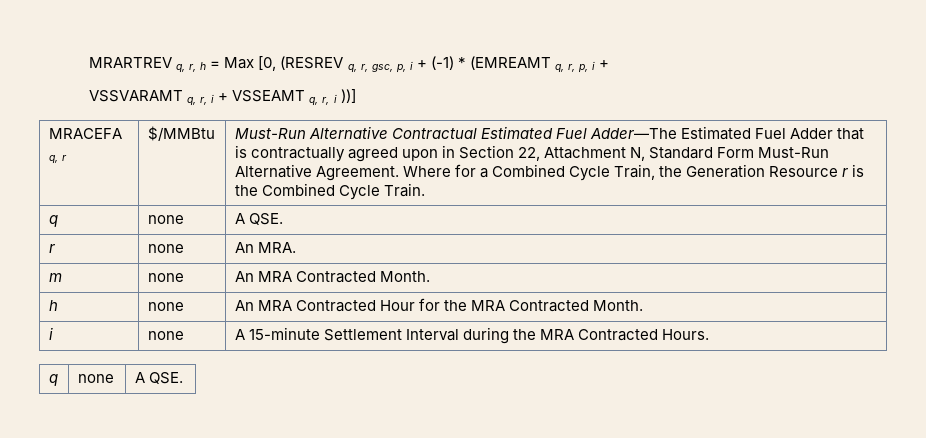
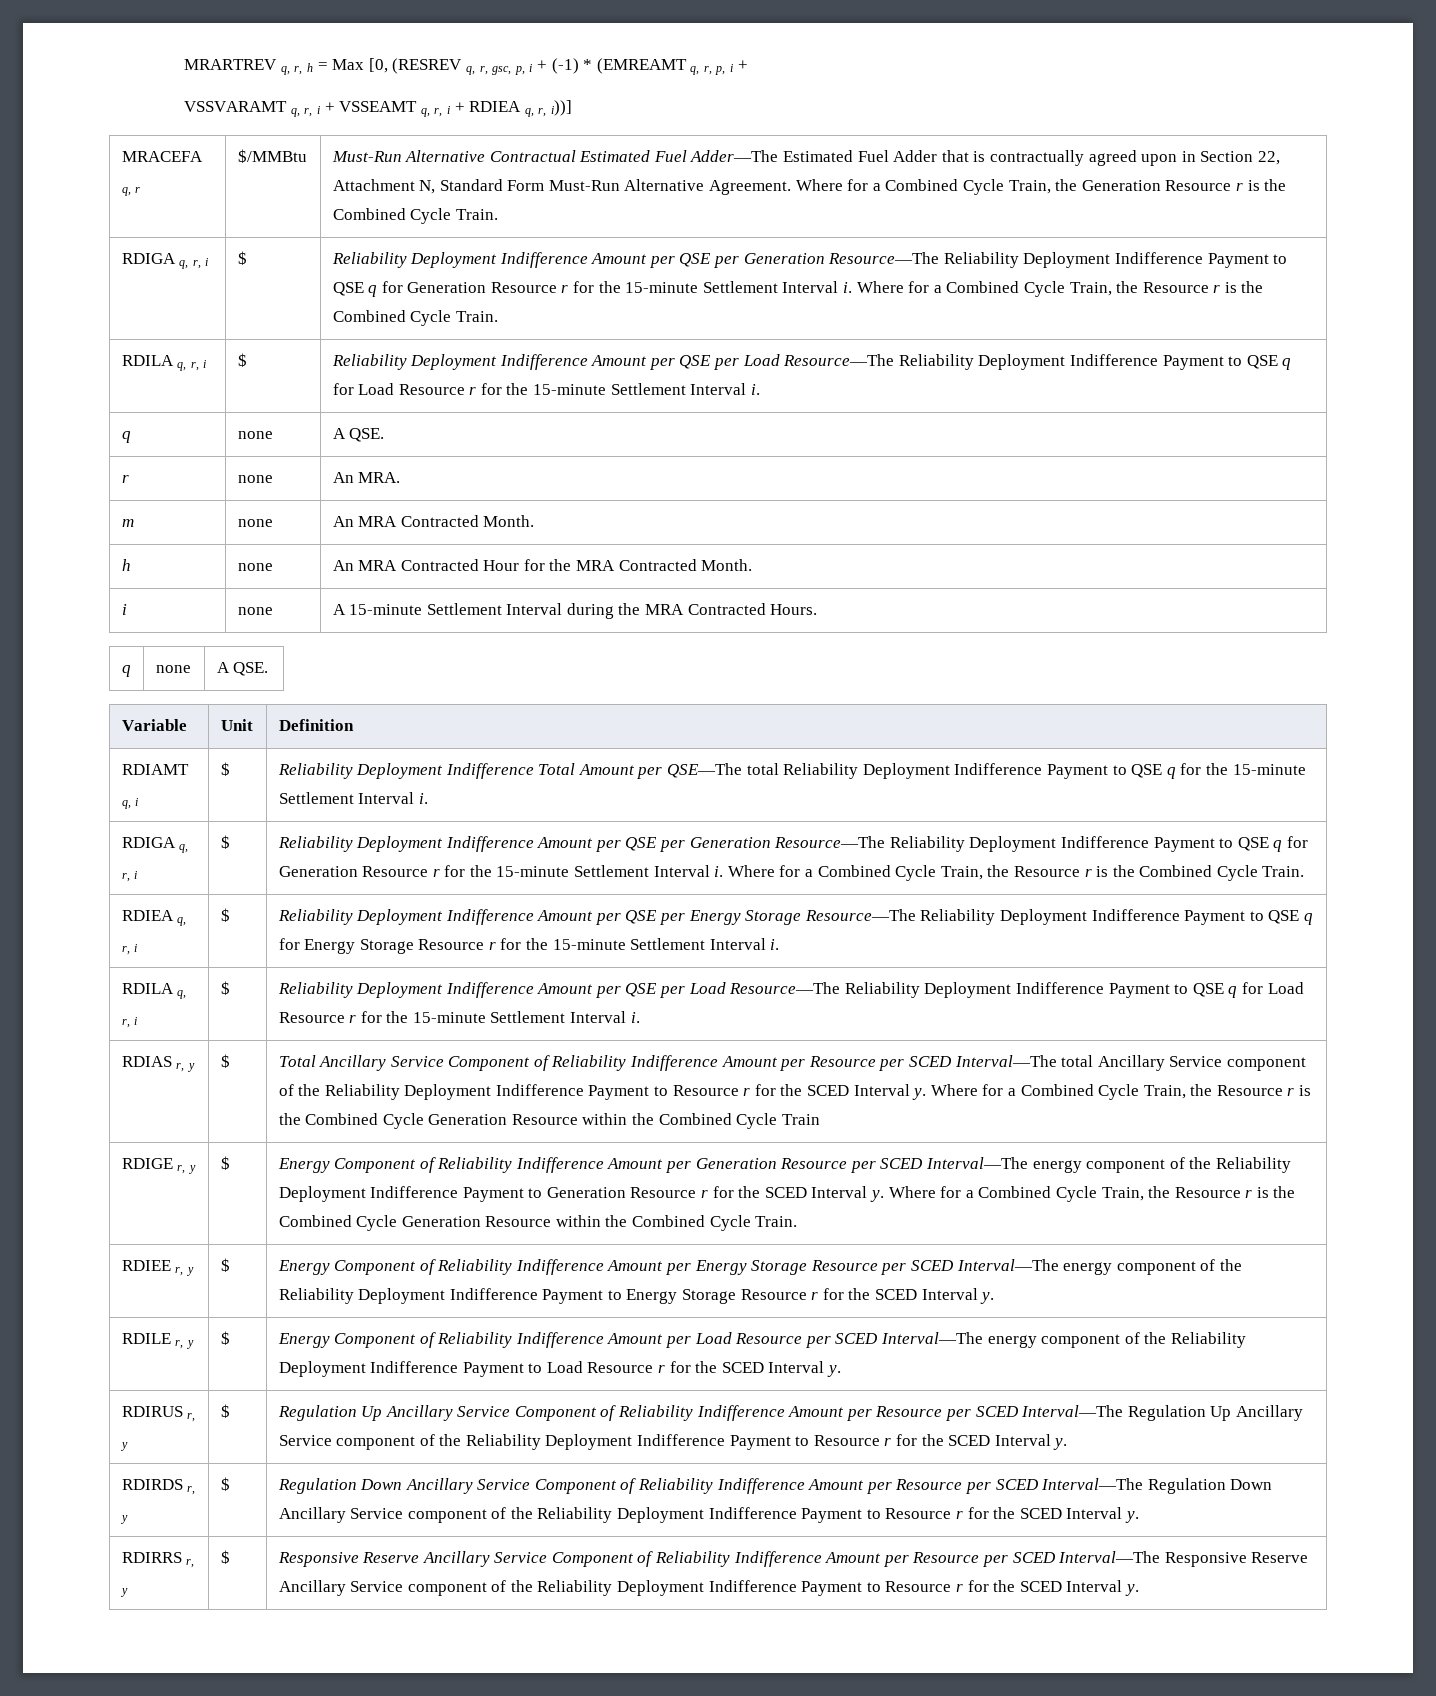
[340,89,356,103] ))] -> [454,100,572,117] + RDIEA q, r, i))]
(426, 190) none -> [121,253,209,269] [237,251,247,265] [331,252,1288,268] [332,281,1264,297] [332,310,498,326] [121,355,207,371] [237,353,247,367] [331,354,1292,370] [332,383,760,395] // RDIGA q, r, i | $ | Reliability Deployment Indifference Amount per QSE per Generation Resource—The Reliability Deployment Indifference Payment to QSE q for Generation Resource r for the 15-minute Settlement Interval i. Where for a Combined Cycle Train, the Resource r is the Combined Cycle Train. // RDILA q, r, i | $ | Reliability Deployment Indifference Amount per QSE per Load Resource—The Reliability Deployment Indifference Payment to QSE q for Load Resource r for the 15-minute Settlement Interval i.
(183, 378) none -> [121,719,187,731] [220,719,253,731] [278,719,354,731] [121,764,189,775] [121,798,139,809] [220,762,230,776] [277,763,1306,779] [278,792,428,804] [121,837,189,853] [121,871,138,882] [220,835,230,849] [277,836,1308,852] [278,865,1305,881] [121,910,187,926] [121,944,138,955] [220,908,230,922] [277,909,1313,925] [278,938,780,954] [121,983,187,999] [121,1017,138,1028] [220,981,230,995] [277,982,1304,998] [278,1011,640,1023] [121,1056,195,1072] [220,1054,230,1068] [278,1055,1306,1071] [278,1084,1312,1100] [278,1113,820,1129] [121,1158,196,1174] [220,1156,230,1170] [277,1157,1291,1173] [278,1186,1296,1202] [278,1215,798,1231] [121,1260,194,1276] [220,1258,230,1272] [277,1259,1242,1275] [278,1288,995,1304] [121,1333,194,1349] [220,1331,230,1345] [277,1332,1246,1348] [278,1361,841,1377] [121,1406,196,1422] [120,1442,128,1451] [220,1404,230,1418] [277,1405,1303,1421] [278,1434,1068,1450] [121,1479,196,1495] [120,1515,128,1524] [220,1477,230,1491] [277,1478,1273,1494] [278,1507,1139,1523] [121,1552,195,1568] [120,1588,128,1597] [220,1550,230,1564] [277,1551,1309,1567] [278,1580,1139,1596] // Variable | Unit | Definition // RDIAMT q, i | $ | Reliability Deployment Indifference Total Amount per QSE—The total Reliability Deployment Indifference Payment to QSE q for the 15-minute Settlement Interval i. // RDIGA q, r, i | $ | Reliability Deployment Indifference Amount per QSE per Generation Resource—The Reliability Deployment Indifference Payment to QSE q for Generation Resource r for the 15-minute Settlement Interval i. Where for a Combined Cycle Train, the Resource r is the Combined Cycle Train. // RDIEA q, r, i | $ | Reliability Deployment Indifference Amount per QSE per Energy Storage Resource—The Reliability Deployment Indifference Payment to QSE q for Energy Storage Resource r for the 15-minute Settlement Interval i. // RDILA q, r, i | $ | Reliability Deployment Indifference Amount per QSE per Load Resource—The Reliability Deployment Indifference Payment to QSE q for Load Resource r for the 15-minute Settlement Interval i. // RDIAS r, y | $ | Total Ancillary Service Component of Reliability Indifference Amount per Resource per SCED Interval—The total Ancillary Service component of the Reliability Deployment Indifference Payment to Resource r for the SCED Interval y. Where for a Combined Cycle Train, the Resource r is the Combined Cycle Generation Resource within the Combined Cycle Train // RDIGE r, y | $ | Energy Component of Reliability Indifference Amount per Generation Resource per SCED Interval—The energy component of the Reliability Deployment Indifference Payment to Generation Resource r for the SCED Interval y. Where for a Combined Cycle Train, the Resource r is the Combined Cycle Generation Resource within the Combined Cycle Train. // RDIEE r, y | $ | Energy Component of Reliability Indifference Amount per Energy Storage Resource per SCED Interval—The energy component of the Reliability Deployment Indifference Payment to Energy Storage Resource r for the SCED Interval y. // RDILE r, y | $ | Energy Component of Reliability Indifference Amount per Load Resource per SCED Interval—The energy component of the Reliability Deployment Indifference Payment to Load Resource r for the SCED Interval y. // RDIRUS r, y | $ | Regulation Up Ancillary Service Component of Reliability Indifference Amount per Resource per SCED Interval—The Regulation Up Ancillary Service component of the Reliability Deployment Indifference Payment to Resource r for the SCED Interval y. // RDIRDS r, y | $ | Regulation Down Ancillary Service Component of Reliability Indifference Amount per Resource per SCED Interval—The Regulation Down Ancillary Service component of the Reliability Deployment Indifference Payment to Resource r for the SCED Interval y. // RDIRRS r, y | $ | Responsive Reserve Ancillary Service Component of Reliability Indifference Amount per Resource per SCED Interval—The Responsive Reserve Ancillary Service component of the Reliability Deployment Indifference Payment to Resource r for the SCED Interval y.

